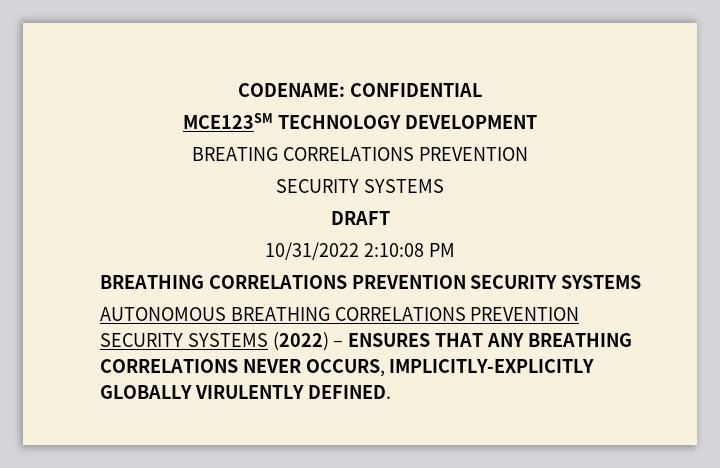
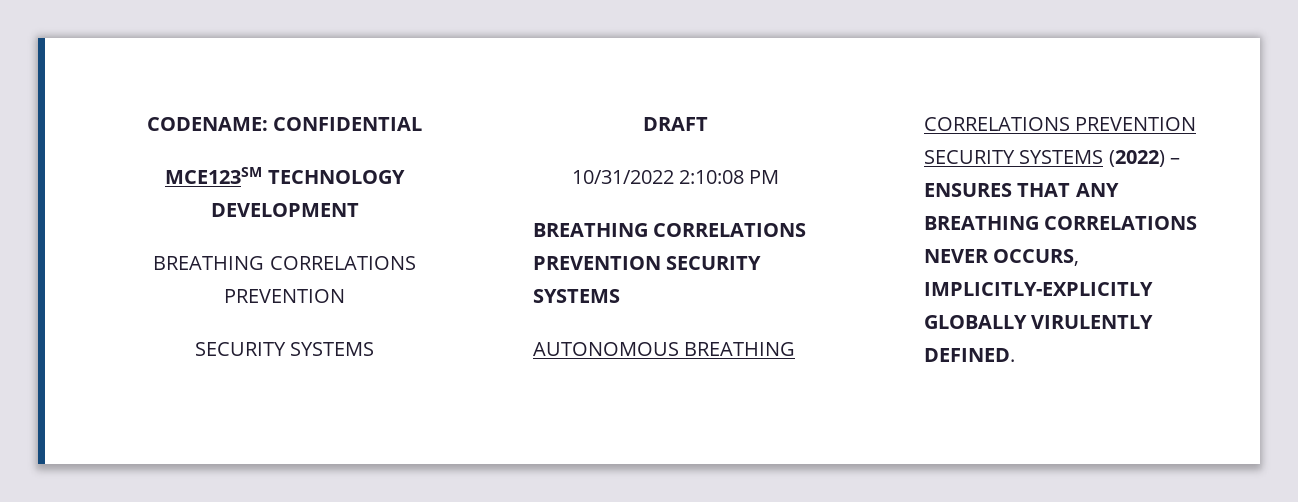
[192,147,279,161] BREATING -> [153,256,265,270] BREATHING

